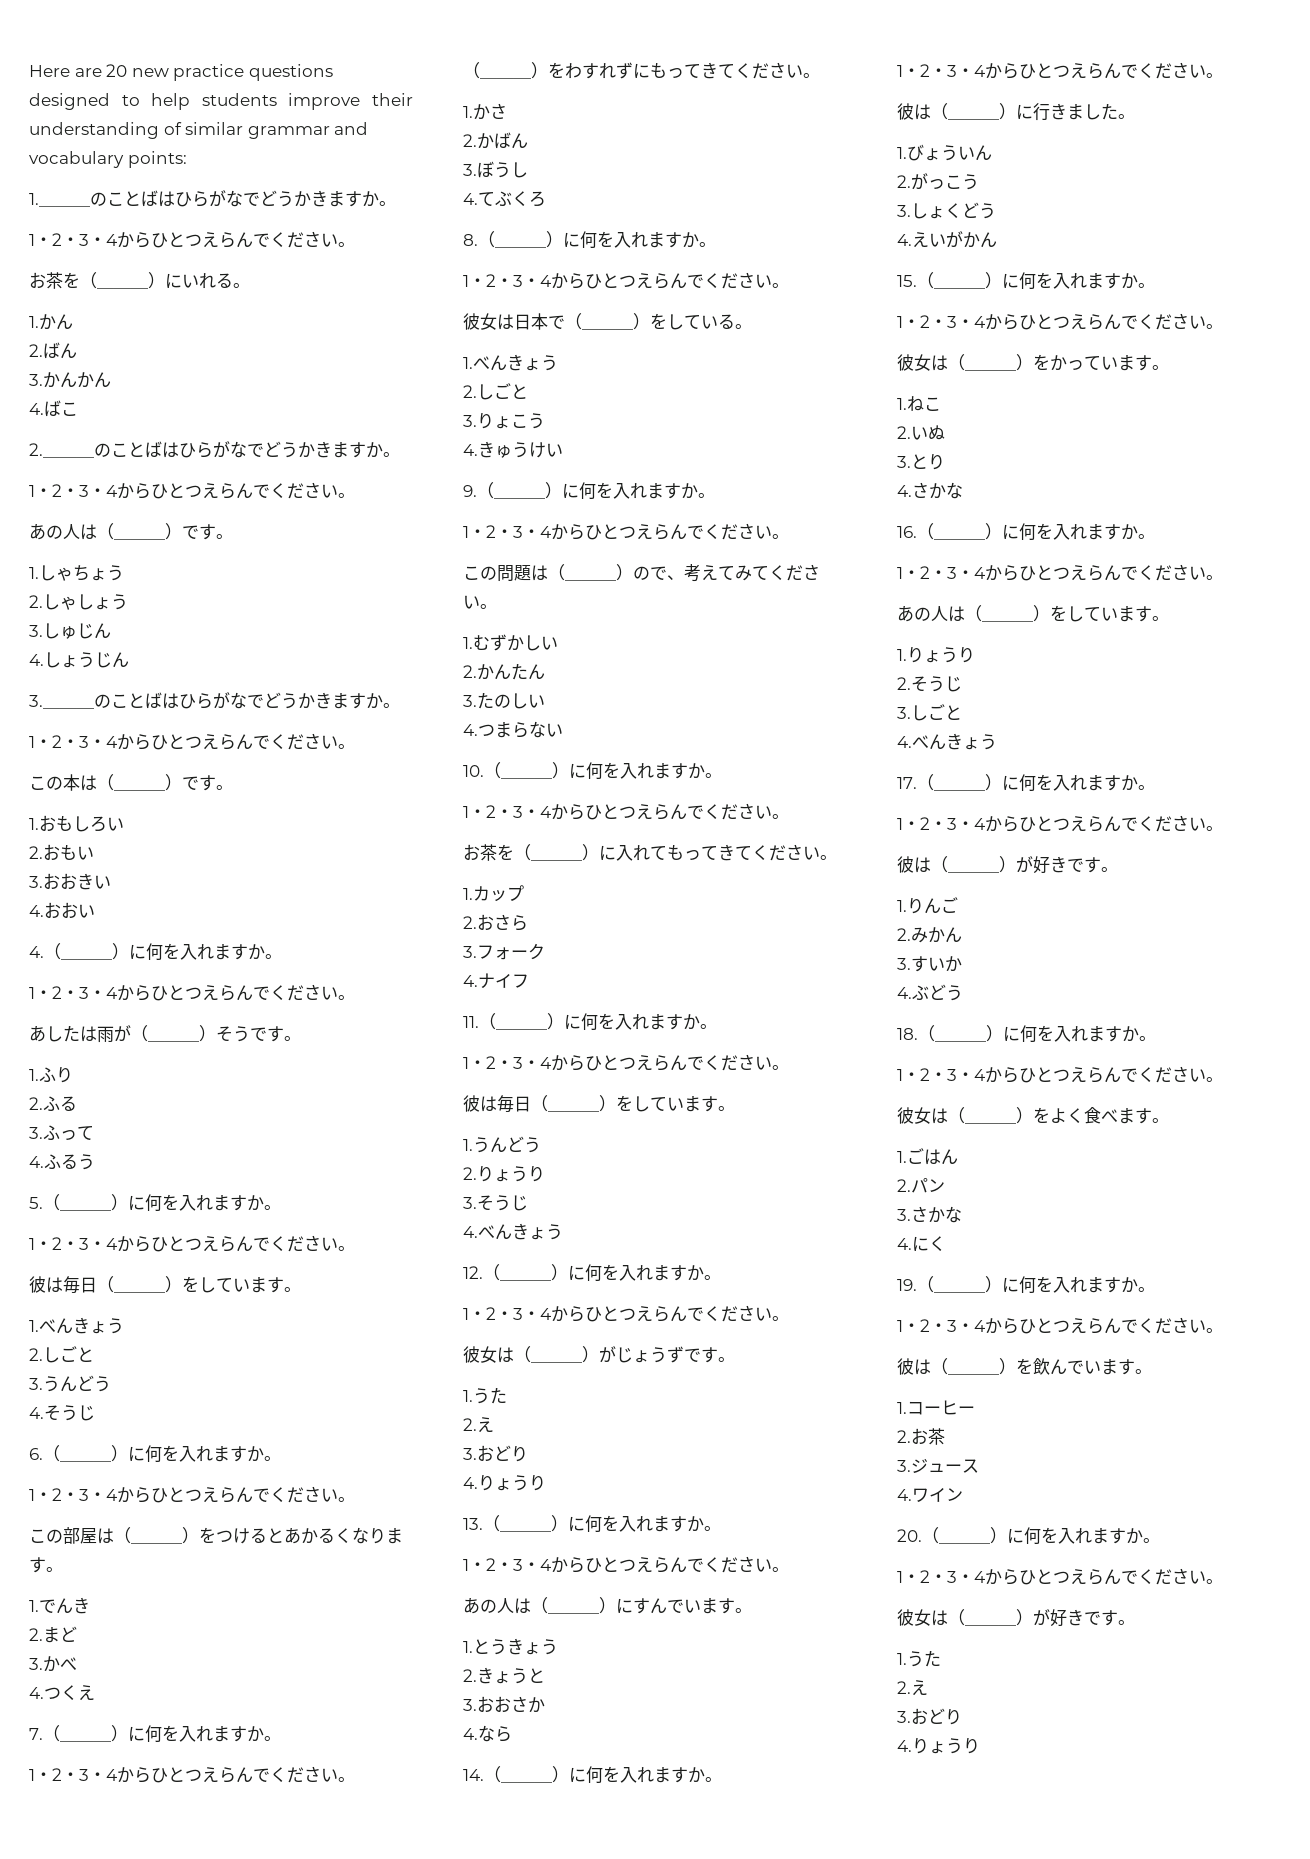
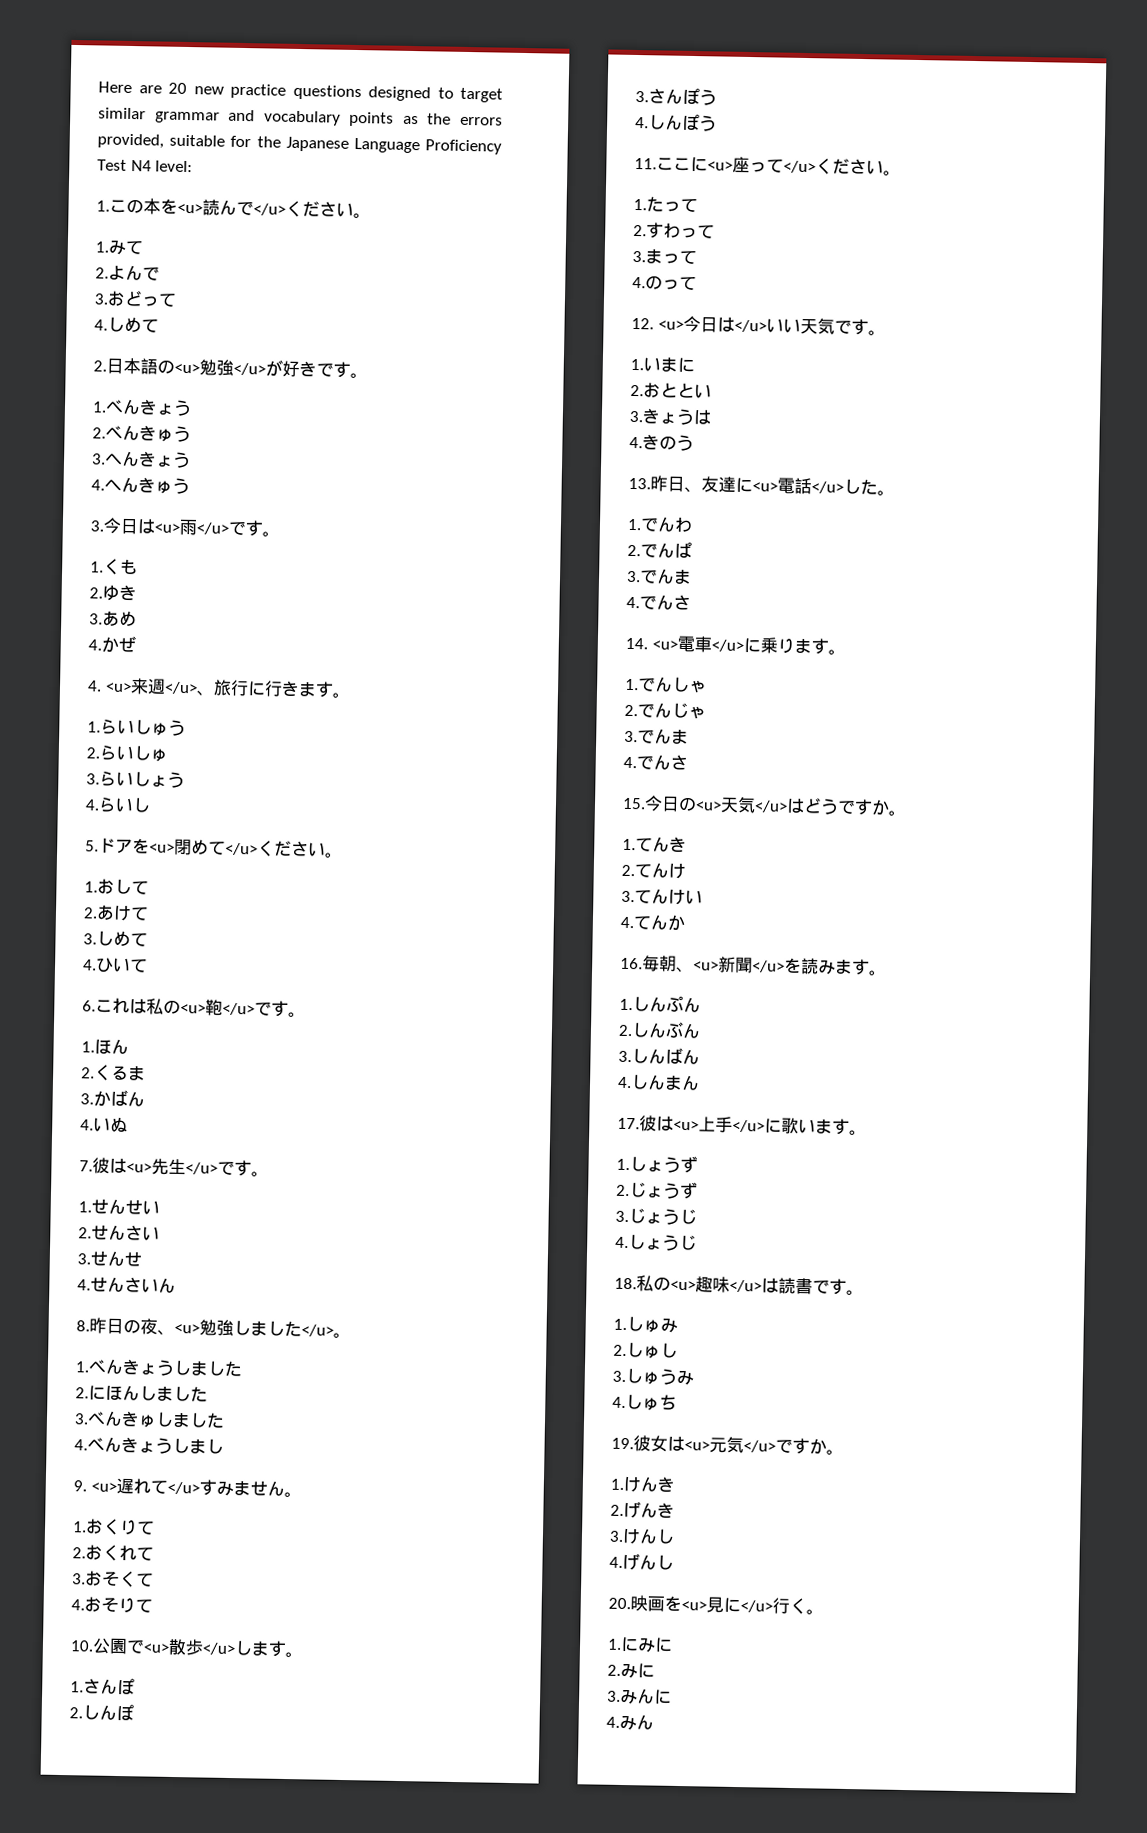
[151,93,413,110] [29,122,369,139] [29,151,187,168] [29,193,39,205] [39,190,396,207] [29,231,355,248] [29,272,250,289] [29,314,73,330] [29,342,77,359] [29,372,111,388] [29,400,78,417] [29,443,43,456] [43,441,400,458] [29,482,355,499] [29,523,233,540] [29,565,124,581] [29,594,128,610] [29,623,111,639] [29,652,129,668] [29,695,43,707] [43,692,400,709] [29,733,355,750] [29,774,233,791] [29,815,124,832] [29,844,94,860] [29,873,111,890] [29,902,95,918] [29,943,282,960] [29,984,355,1001] [29,1025,301,1043] [29,1067,73,1083] [29,1096,77,1111] [29,1125,94,1140] [29,1154,95,1170] [29,1194,281,1211] [29,1235,355,1252] [29,1276,267,1293] help students improve their understanding of similar grammar and vocabulary points: // 1.＿＿＿のことばはひらがなでどうかきますか。 // 1・2・3・4からひとつえらんでください。 // お茶を（＿＿＿）にいれる。 // 1.かん // 2.ばん // 3.かんかん // 4.ばこ // 2.＿＿＿のことばはひらがなでどうかきますか。 // 1・2・3・4からひとつえらんでください。 // あの人は（＿＿＿）です。 // 1.しゃちょう // 2.しゃしょう // 3.しゅじん // 4.しょうじん // 3.＿＿＿のことばはひらがなでどうかきますか。 // 1・2・3・4からひとつえらんでください。 // この本は（＿＿＿）です。 // 1.おもしろい // 2.おもい // 3.おおきい // 4.おおい // 4.（＿＿＿）に何を入れますか。 // 1・2・3・4からひとつえらんでください。 // あしたは雨が（＿＿＿）そうです。 // 1.ふり // 2.ふる // 3.ふって // 4.ふるう // 5.（＿＿＿）に何を入れますか。 // 1・2・3・4からひとつえらんでください。 // 彼は毎日（＿＿＿）をしていま -> [460,87,503,103] [98,107,503,127] [97,133,502,155] [97,159,194,173] [96,198,371,219] [95,239,143,255] [95,264,160,281] [94,289,177,307] [94,316,159,333] [93,357,334,378] target similar grammar and vocabulary points as the errors provided, suitable for the Japanese Language Proficiency Test N4 level: // 1.この本を<u>読んで</u>ください。 // 1.みて // 2.よんで // 3.おどって // 4.しめて // 2.日本語の<u>勉強</u>が好きで
[43,1346,94,1363] [29,1375,111,1392] [29,1405,95,1421] [29,1445,281,1462] [29,1486,355,1503] [29,1527,369,1544] しごと // 3.うんどう // 4.そうじ // 6.（＿＿＿）に何を入れますか。 // 1・2・3・4からひとつえらんでください。 // この部屋は（＿＿＿）をつけるとあかるくな -> [105,424,191,443] [91,450,191,469] [91,476,190,495] [90,517,280,537] [90,558,138,575] [89,584,137,601] [89,610,137,627] [88,635,136,653] [87,678,350,698] [87,719,186,737] [86,745,168,762] [86,771,185,789] [85,797,151,813] [85,837,343,858] [84,878,149,895] [83,904,149,922] [83,930,148,947] [82,957,148,973] [82,997,306,1018] [81,1038,129,1055] [81,1064,146,1081] [80,1089,145,1107] [80,1116,128,1133] [79,1157,269,1177] [78,1198,160,1215] [78,1224,160,1241] [77,1250,142,1267] [77,1276,176,1293] [76,1317,351,1339] [75,1358,243,1377] [75,1384,208,1402] [74,1410,225,1428] [74,1436,224,1454] [73,1477,302,1498] [72,1518,155,1536] [72,1544,154,1562] [72,1570,154,1588] [71,1596,153,1614] [70,1637,303,1658] [70,1678,135,1696] [69,1703,134,1722] [635,87,717,106] [635,113,717,132] [634,156,901,176] [633,196,698,213] [633,222,715,239] [632,248,697,265] [632,275,697,291] [631,315,886,336] [630,356,695,374] [630,382,712,399] [629,408,712,426] [629,434,694,452] [628,475,895,496] [627,516,693,533] [627,541,692,559] [626,568,692,585] [626,594,691,611] [625,635,778,654] べんきゅう // 3.へんきょう // 4.へんきゅう // 3.今日は<u>雨</u>です。 // 1.くも // 2.ゆき // 3.あめ // 4.かぜ // 4. <u>来週</u>、旅行に行きます。 // 1.らいしゅう // 2.らいしゅ // 3.らいしょう // 4.らいし // 5.ドアを<u>閉めて</u>ください。 // 1.おして // 2.あけて // 3.しめて // 4.ひいて // 6.これは私の<u>鞄</u>です。 // 1.ほん // 2.くるま // 3.かばん // 4.いぬ // 7.彼は<u>先生</u>です。 // 1.せんせい // 2.せんさい // 3.せんせ // 4.せんさいん // 8.昨日の夜、<u>勉強しました</u>。 // 1.べんきょうしました // 2.にほんしました // 3.べんきゅしました // 4.べんきょうしまし // 9. <u>遅れて</u>すみません。 // 1.おくりて // 2.おくれて // 3.おそくて // 4.おそりて // 10.公園で<u>散歩</u>します。 // 1.さんぽ // 2.しんぽ // 3.さんぽう // 4.しんぽう // 11.ここに<u>座って</u>ください。 // 1.たって // 2.すわって // 3.まって // 4.のって // 12. <u>今日は</u>いい天気です。 // 1.いまに // 2.おととい // 3.きょうは // 4.きのう // 13.昨日、友達に<u>電話</u>した。 // 1.でんわ // 2.でんぱ // 3.でんま // 4.でんさ // 14. <u>電車</u>に乗
[73,1597,90,1614] [29,1626,77,1643] [29,1656,77,1672] [29,1685,95,1701] [29,1725,281,1742] [29,1766,355,1783] [463,62,820,79] [463,103,507,120] [463,132,528,149] [463,161,528,178] [463,191,546,207] [463,231,716,248] [463,272,789,289] [463,313,752,330] [463,354,558,371] [463,383,528,400] [463,413,545,429] [463,441,563,458] [463,482,715,499] [463,523,789,540] [463,564,820,582] [463,595,497,609] [463,634,558,651] [463,663,545,680] [463,692,545,709] [463,721,563,738] [463,762,722,779] [463,803,789,820] [463,844,837,861] [463,885,524,902] [463,914,528,931] [463,943,545,960] [463,973,529,989] [463,1013,717,1030] [463,1054,789,1071] [463,1095,735,1112] [463,1136,541,1153] [463,1166,545,1182] [463,1195,494,1211] き // 2.まど // 3.かべ // 4.つくえ // 7.（＿＿＿）に何を入れますか。 // 1・2・3・4からひとつえらんでください。 // （＿＿＿）をわすれずにもってきてください。 // 1.かさ // 2.かばん // 3.ぼうし // 4.てぶくろ // 8.（＿＿＿）に何を入れますか。 // 1・2・3・4からひとつえらんでください。 // 彼女は日本で（＿＿＿）をしている。 // 1.べんきょう // 2.しごと // 3.りょこう // 4.きゅうけい // 9.（＿＿＿）に何を入れますか。 // 1・2・3・4からひとつえらんでください。 // この問題は（＿＿＿）ので、考えてみてください。 // 1.むずかしい // 2.かんたん // 3.たのしい // 4.つまらない // 10.（＿＿＿）に何を入れますか。 // 1・2・3・4からひとつえらんでください。 // お茶を（＿＿＿）に入れてもってきてください。 // 1.カップ // 2.おさら // 3.フォーク // 4.ナイフ // 11.（＿＿＿）に何を入れますか。 // 1・2・3・4からひとつえらんでください。 // 彼は毎日（＿＿＿）をしています。 // 1.うんどう // 2.りょうり // 3.そ -> [672,676,707,694] [624,702,706,720] [624,728,689,745] [623,754,688,771] [622,795,906,816] [622,836,687,852] [621,862,686,879] [621,888,703,905] [620,914,686,931] [620,955,887,976] [619,995,701,1013] [618,1021,701,1039] [618,1047,700,1065] [617,1074,700,1091] [617,1115,867,1136] [616,1155,698,1174] [616,1181,698,1200] [615,1208,663,1224] しゃ // 2.でんじゃ // 3.でんま // 4.でんさ // 15.今日の<u>天気</u>はどうですか。 // 1.てんき // 2.てんけ // 3.てんけい // 4.てんか // 16.毎朝、<u>新聞</u>を読みます。 // 1.しんぷん // 2.しんぶん // 3.しんばん // 4.しんまん // 17.彼は<u>上手</u>に歌います。 // 1.しょうず // 2.じょうず // 3.じょ
[478,1223,563,1240] [463,1264,721,1281] [463,1305,789,1322] [463,1346,735,1363] [463,1387,507,1404] [463,1417,494,1433] [463,1445,528,1462] [463,1475,546,1491] [463,1515,721,1532] [463,1556,789,1573] [463,1597,752,1614] [463,1638,558,1655] [463,1667,545,1684] [463,1696,545,1713] [463,1725,512,1742] [463,1766,722,1783] [897,62,1223,79] [897,103,1135,121] [897,144,992,161] [897,173,979,190] [897,202,996,219] [897,231,997,248] [897,272,1155,289] [897,313,1223,330] [897,354,1169,371] [897,396,941,411] [897,425,945,440] [897,454,945,470] [897,482,963,499] [897,523,1155,540] [897,564,1223,581] [897,605,1169,622] [897,647,975,663] [897,676,962,692] [897,704,962,721] [897,733,997,750] [897,774,1155,791] [897,815,1223,832] [897,856,1118,874] [897,897,958,914] べんきょう // 12.（＿＿＿）に何を入れますか。 // 1・2・3・4からひとつえらんでください。 // 彼女は（＿＿＿）がじょうずです。 // 1.うた // 2.え // 3.おどり // 4.りょうり // 13.（＿＿＿）に何を入れますか。 // 1・2・3・4からひとつえらんでください。 // あの人は（＿＿＿）にすんでいます。 // 1.とうきょう // 2.きょうと // 3.おおさか // 4.なら // 14.（＿＿＿）に何を入れますか。 // 1・2・3・4からひとつえらんでください。 // 彼は（＿＿＿）に行きました。 // 1.びょういん // 2.がっこう // 3.しょくどう // 4.えいがかん // 15.（＿＿＿）に何を入れますか。 // 1・2・3・4からひとつえらんでください。 // 彼女は（＿＿＿）をかっています。 // 1.ねこ // 2.いぬ // 3.とり // 4.さかな // 16.（＿＿＿）に何を入れますか。 // 1・2・3・4からひとつえらんでください。 // あの人は（＿＿＿）をしています。 // 1.りょうり // 2.そうじ // 3.しごと // 4.べんきょう // 17.（＿＿＿）に何を入れますか。 // 1・2・3・4からひとつえらんでください。 // 彼は（＿＿＿）が好きです。 // 1.りんご -> [628,1234,697,1251] [614,1275,864,1296] [613,1316,678,1333] [613,1342,678,1359] [612,1368,694,1386] [612,1394,677,1411] [611,1435,844,1455] [610,1475,676,1493] [610,1500,675,1519] [609,1527,675,1545] [609,1552,674,1571] [608,1595,824,1615] [607,1636,673,1653] しょうじ // 18.私の<u>趣味</u>は読書です。 // 1.しゅみ // 2.しゅし // 3.しゅうみ // 4.しゅち // 19.彼女は<u>元気</u>ですか。 // 1.けんき // 2.げんき // 3.けんし // 4.げんし // 20.映画を<u>見に</u>行く。 // 1.にみに
[928,927,962,943] [897,956,962,972] [897,984,963,1001] [897,1025,1156,1042] [897,1066,1223,1083] [897,1107,1169,1124] [897,1148,958,1165] [897,1178,945,1193] [897,1206,962,1223] [897,1236,946,1252] [897,1276,1155,1293] [897,1317,1223,1334] [897,1358,1152,1375] [897,1400,975,1415] [897,1428,945,1445] [897,1458,979,1473] [897,1488,963,1502] [897,1527,1160,1544] [897,1568,1223,1585] [897,1609,1135,1627] [897,1650,941,1667] [897,1680,928,1696] [897,1708,962,1725] [897,1738,980,1754] かん // 3.すいか // 4.ぶどう // 18.（＿＿＿）に何を入れますか。 // 1・2・3・4からひとつえらんでください。 // 彼女は（＿＿＿）をよく食べます。 // 1.ごはん // 2.パン // 3.さかな // 4.にく // 19.（＿＿＿）に何を入れますか。 // 1・2・3・4からひとつえらんでください。 // 彼は（＿＿＿）を飲んでいます。 // 1.コーヒー // 2.お茶 // 3.ジュース // 4.ワイン // 20.（＿＿＿）に何を入れますか。 // 1・2・3・4からひとつえらんでください。 // 彼女は（＿＿＿）が好きです。 // 1.うた // 2.え // 3.おどり // 4.りょうり -> [637,1663,655,1679] [607,1688,672,1705] [606,1714,654,1731] に // 3.みんに // 4.みん

